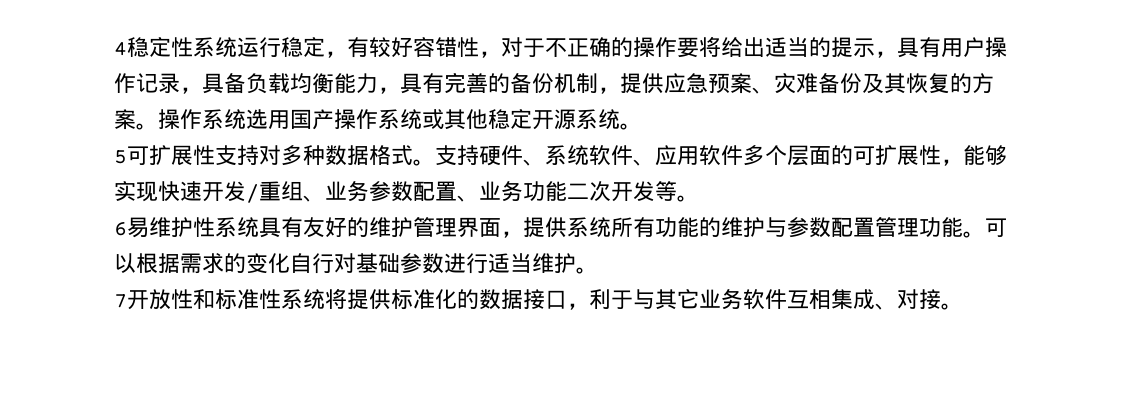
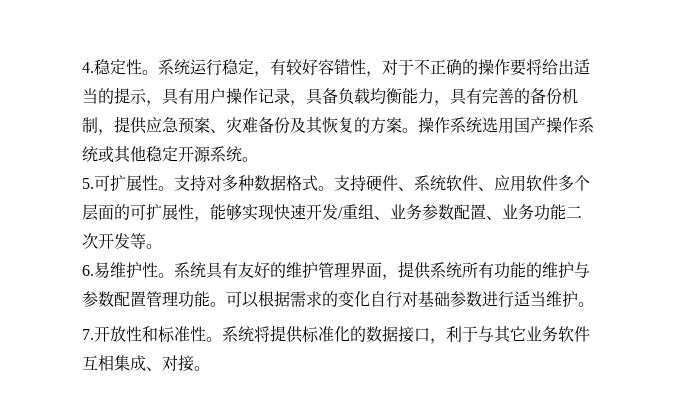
[114,37,193,57] 4稳定性 -> [82,59,158,75] 4.稳定性。
[114,145,215,166] 5可扩展性 -> [82,175,174,191] 5.可扩展性。
[114,222,127,236] 6 -> [82,265,94,276] 6.
(215, 227) none -> [158,273,174,278] 。
[114,294,127,308] 7 -> [82,329,94,340] 7.
(281, 299) none -> [206,337,222,342] 。

